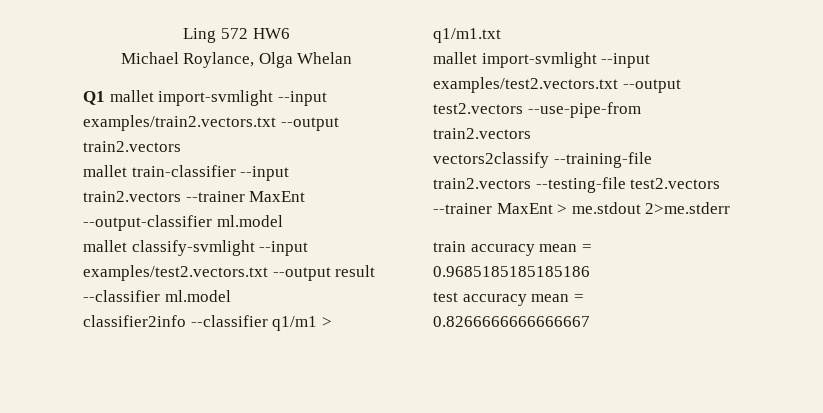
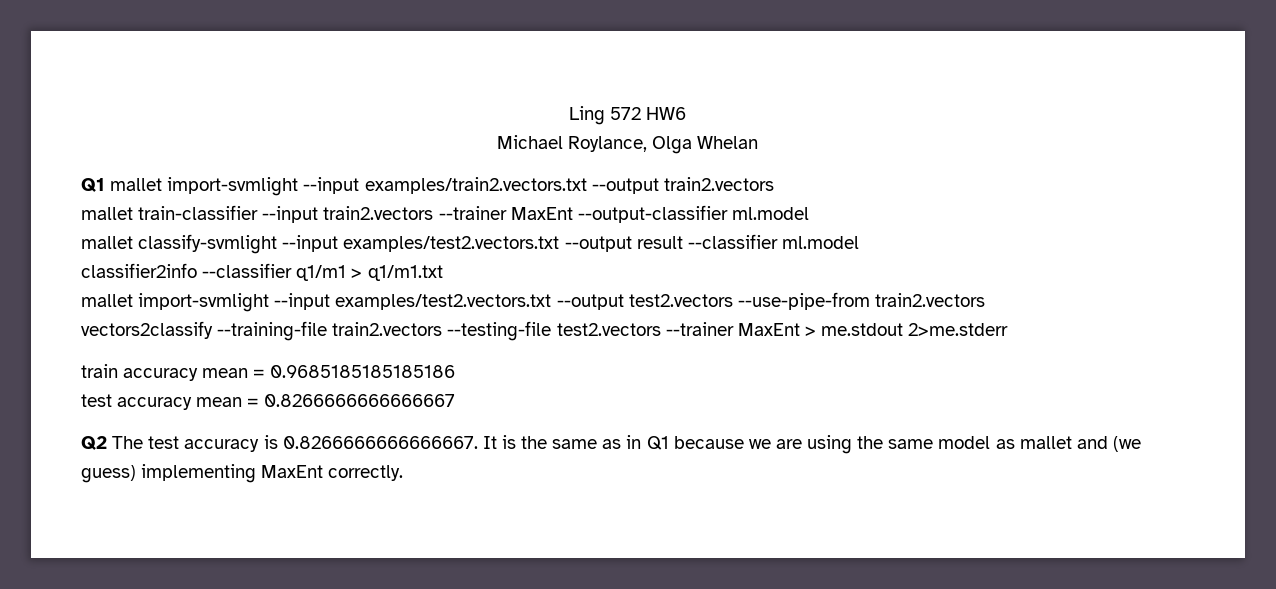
(590, 321) none -> [81,435,1141,454] [81,464,404,483] // Q2 The test accuracy is 0.8266666666666667. It is the same as in Q1 because we are using the same model as mallet and (we guess) implementing MaxEnt correctly.

